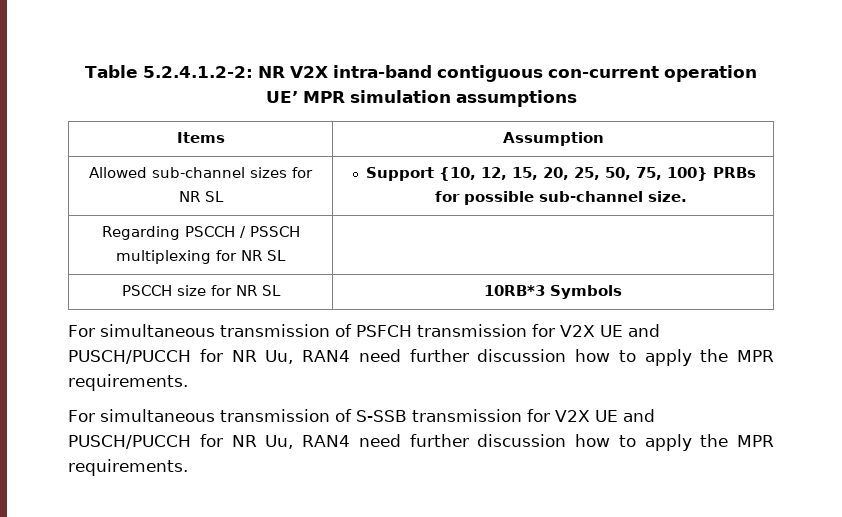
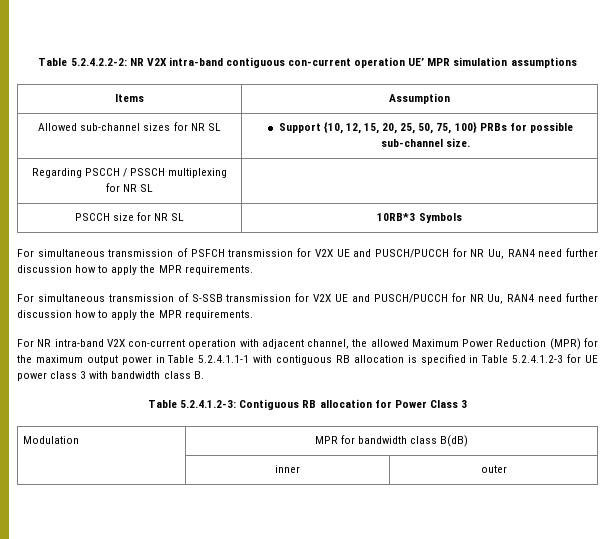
[85,65,253,78] Table 5.2.4.1.2-2: -> [38,58,127,66] Table 5.2.4.2.2-2:
(188, 467) none -> [17,338,598,350] [17,354,598,365] [17,371,204,381] [148,399,467,410] [23,436,80,444] [314,435,469,447] [275,465,300,473] [480,465,507,473] // For NR intra-band V2X con-current operation with adjacent channel, the allowed Maximum Power Reduction (MPR) for the maximum output power in Table 5.2.4.1.1-1 with contiguous RB allocation is specified in Table 5.2.4.1.2-3 for UE power class 3 with bandwidth class B. // Table 5.2.4.1.2-3: Contiguous RB allocation for Power Class 3 // Modulation | MPR for bandwidth class B(dB) // | inner | outer

